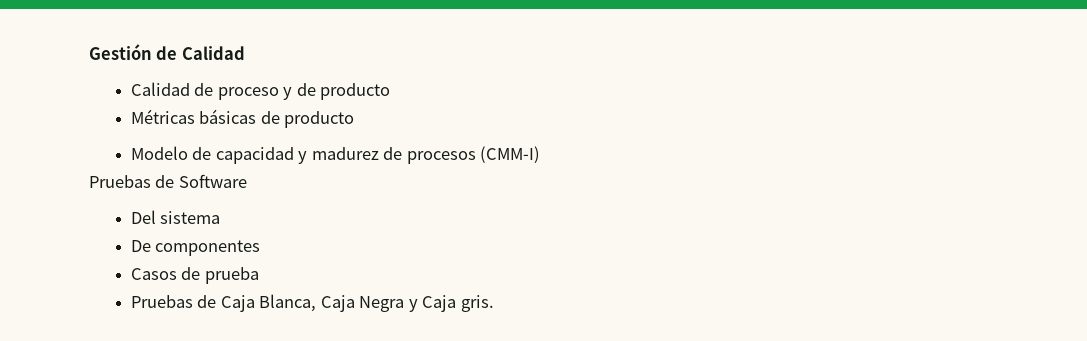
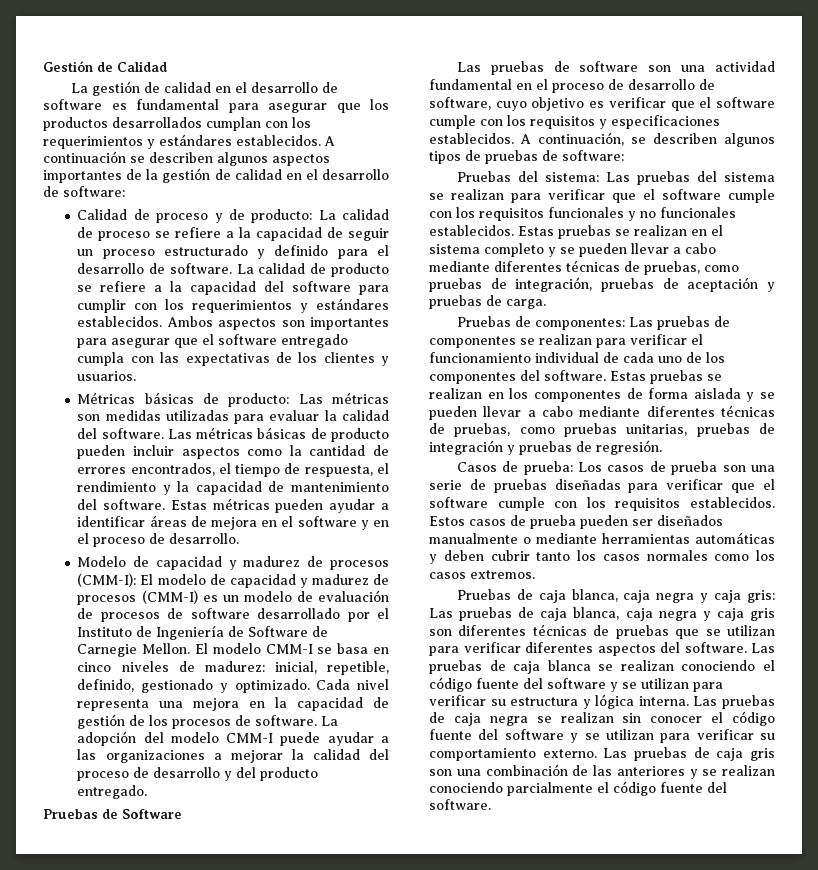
(245, 53) none -> [70,81,338,96] [43,99,389,113] [43,117,311,131] [43,134,335,149] [43,151,330,166] [43,168,389,183] [43,186,125,197] // La gestión de calidad en el desarrollo de software es fundamental para asegurar que los productos desarrollados cumplan con los requerimientos y estándares establecidos. A continuación se describen algunos aspectos importantes de la gestión de calidad en el desarrollo de software:
[320,83,391,100] [131,109,355,128] producto // Métricas básicas de producto -> [251,209,389,223] [77,227,389,241] [77,245,389,259] [77,263,389,277] [77,281,389,295] [77,298,389,313] [77,316,389,330] [77,334,349,348] [77,352,389,366] [77,371,137,381] [77,392,389,407] [77,410,389,424] [77,427,389,442] [77,445,389,459] [77,463,389,477] [77,481,389,495] [77,498,389,513] [77,515,389,530] [77,533,240,547] producto: La calidad de proceso se refiere a la capacidad de seguir un proceso estructurado y definido para el desarrollo de software. La calidad de producto se refiere a la capacidad del software para cumplir con los requerimientos y estándares establecidos. Ambos aspectos son importantes para asegurar que el software entregado cumpla con las expectativas de los clientes y usuarios. // Métricas básicas de producto: Las métricas son medidas utilizadas para evaluar la calidad del software. Las métricas básicas de producto pueden incluir aspectos como la cantidad de errores encontrados, el tiempo de respuesta, el rendimiento y la capacidad de mantenimiento del software. Estas métricas pueden ayudar a identificar áreas de mejora en el software y en el proceso de desarrollo.
[480,146,541,163] [89,174,247,188] [131,210,221,224] [131,240,261,256] [131,267,259,284] [131,294,494,312] (CMM-I) // Pruebas de Software // Del sistema // De componentes // Casos de prueba // Pruebas de Caja Blanca, Caja Negra y Caja gris. -> [77,573,390,588] [77,590,389,605] [77,608,389,622] [77,625,329,640] [77,643,389,657] [77,661,389,675] [77,679,389,693] [77,697,389,711] [77,714,339,729] [77,731,389,746] [77,749,389,763] [77,767,319,781] [77,785,148,799] [43,809,182,819] [456,61,775,75] [429,79,715,93] [429,97,775,111] [429,115,720,129] [429,132,775,147] [429,150,624,164] [456,171,775,185] [429,189,775,203] [429,207,736,221] [429,225,723,239] [429,243,716,257] [429,260,739,275] [429,277,775,292] [429,295,546,309] [456,316,730,330] [429,334,703,348] [429,352,725,363] [429,370,722,384] [429,388,775,402] [429,405,775,420] [429,423,775,437] [429,440,662,455] [456,461,775,475] [429,479,775,493] [429,497,775,511] [429,515,723,529] [429,532,775,544] [429,550,775,564] [429,570,535,579] [456,589,775,603] [429,607,775,621] [429,624,775,639] [429,642,775,656] [429,660,775,674] [429,677,723,692] [429,694,775,709] [429,711,775,726] [429,729,775,743] [429,747,775,761] [429,764,775,779] [429,781,727,796] [429,799,491,810] (CMM-I): El modelo de capacidad y madurez de procesos (CMM-I) es un modelo de evaluación de procesos de software desarrollado por el Instituto de Ingeniería de Software de Carnegie Mellon. El modelo CMM-I se basa en cinco niveles de madurez: inicial, repetible, definido, gestionado y optimizado. Cada nivel representa una mejora en la capacidad de gestión de los procesos de software. La adopción del modelo CMM-I puede ayudar a las organizaciones a mejorar la calidad del proceso de desarrollo y del producto entregado. // Pruebas de Software // Las pruebas de software son una actividad fundamental en el proceso de desarrollo de software, cuyo objetivo es verificar que el software cumple con los requisitos y especificaciones establecidos. A continuación, se describen algunos tipos de pruebas de software: // Pruebas del sistema: Las pruebas del sistema se realizan para verificar que el software cumple con los requisitos funcionales y no funcionales establecidos. Estas pruebas se realizan en el sistema completo y se pueden llevar a cabo mediante diferentes técnicas de pruebas, como pruebas de integración, pruebas de aceptación y pruebas de carga. // Pruebas de componentes: Las pruebas de componentes se realizan para verificar el funcionamiento individual de cada uno de los componentes del software. Estas pruebas se realizan en los componentes de forma aislada y se pueden llevar a cabo mediante diferentes técnicas de pruebas, como pruebas unitarias, pruebas de integración y pruebas de regresión. // Casos de prueba: Los casos de prueba son una serie de pruebas diseñadas para verificar que el software cumple con los requisitos establecidos. Estos casos de prueba pueden ser diseñados manualmente o mediante herramientas automáticas y deben cubrir tanto los casos normales como los casos extremos. // Pruebas de caja blanca, caja negra y caja gris: Las pruebas de caja blanca, caja negra y caja gris son diferentes técnicas de pruebas que se utilizan para verificar diferentes aspectos del software. Las pruebas de caja blanca se realizan conociendo el código fuente del software y se utilizan para verificar su estructura y lógica interna. Las pruebas de caja negra se realizan sin conocer el código fuente del software y se utilizan para verificar su comportamiento externo. Las pruebas de caja gris son una combinación de las anteriores y se realizan conociendo parcialmente el código fuente del software.

